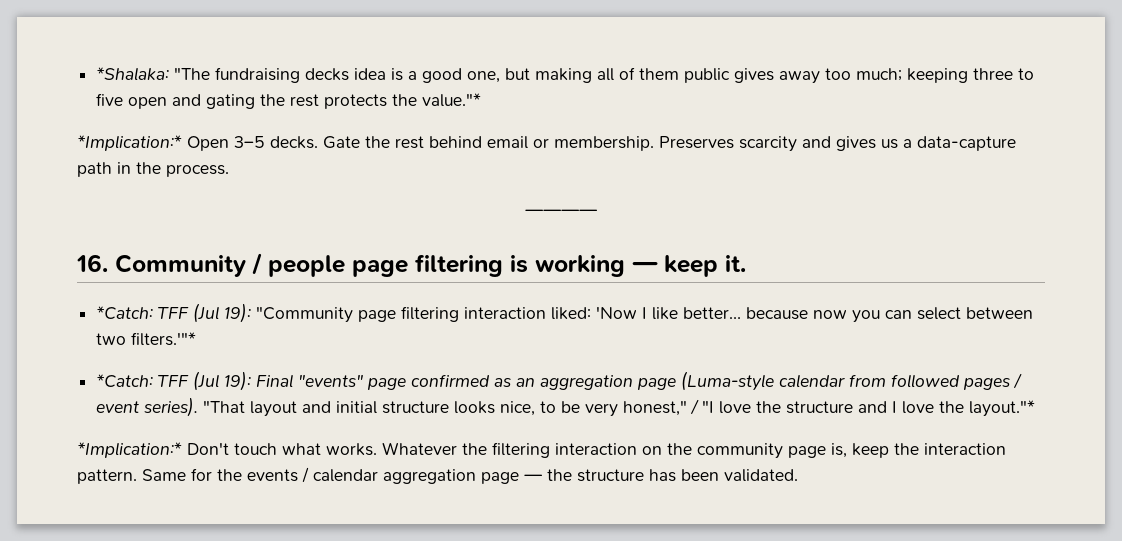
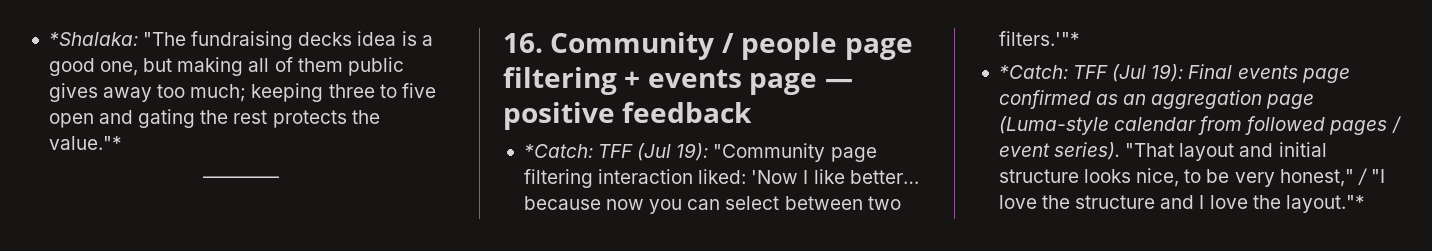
[77,135,1016,152] [77,162,229,177] // *Implication:* Open 3–5 decks. Gate the rest behind email or membership. Preserves scarcity and gives us a data-capture path in the process. -> (122, 143) none
[510,255,746,277] is working — keep it. -> [624,69,853,95] [503,102,753,130] + events page — positive feedback
[298,374,364,387] "events" -> [1237,65,1298,79] events
[77,442,1006,459] [77,467,798,484] // *Implication:* Don't touch what works. Whatever the filtering interaction on the community page is, keep the interaction pattern. Same for the events / calendar aggregation page — the structure has been validated. -> (1365, 204) none

